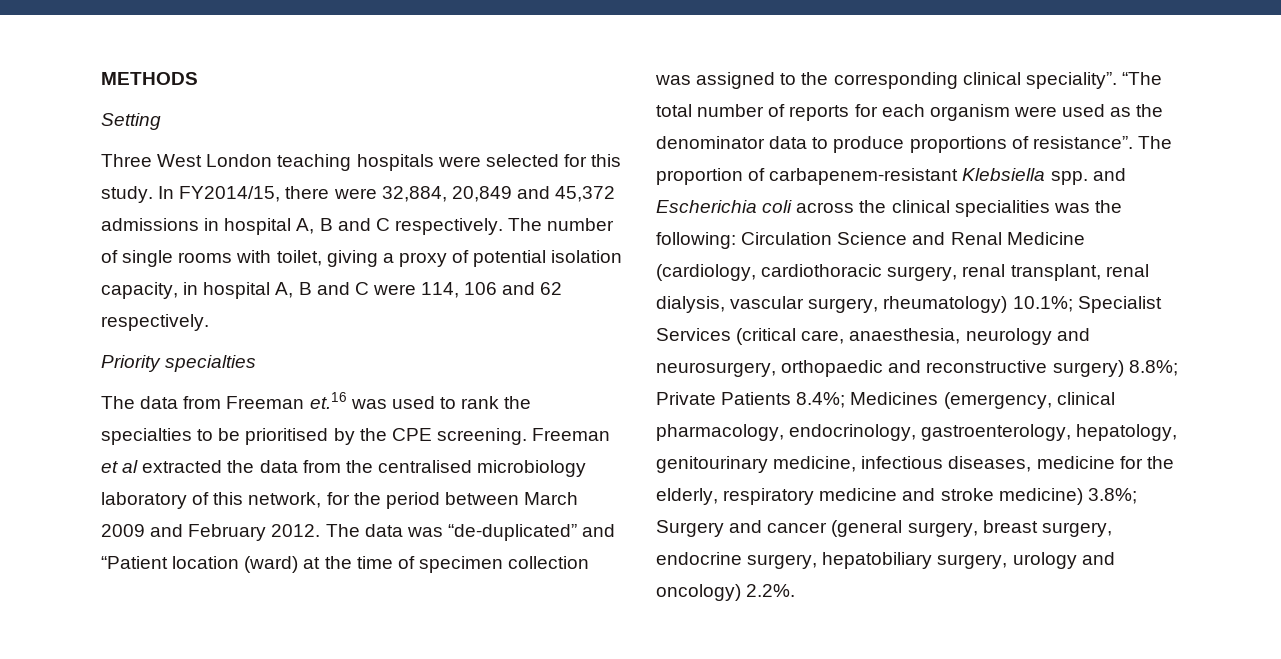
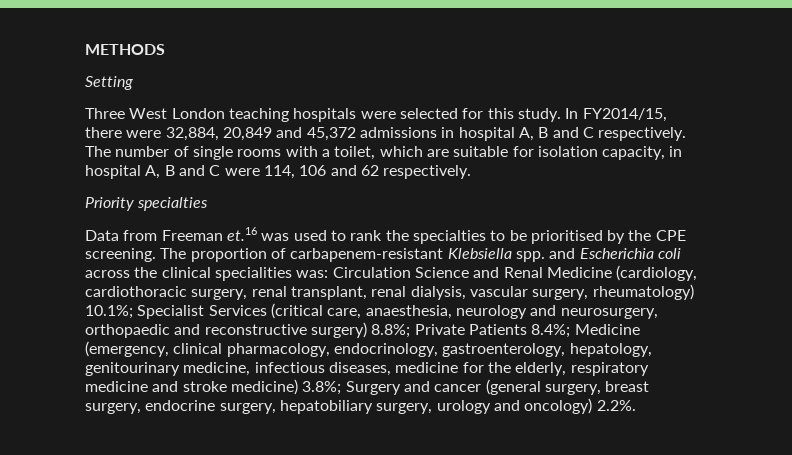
[276,250,547,267] toilet, giving a proxy of potential -> [321,146,534,160] a toilet, which are suitable for
[101,396,179,409] The data -> [85,230,119,241] Data
[532,428,611,441] [101,460,587,477] [101,492,579,509] [101,524,616,541] [101,556,590,573] [655,72,1162,89] [656,104,1164,121] [656,136,1133,153] Freeman et al extracted the data from the centralised microbiology laboratory of this network, for the period between March 2009 and February 2012. The data was “de-duplicated” and “Patient location (ward) at the time of specimen collection was assigned to the corresponding clinical speciality”. “The total number of reports for each organism were used as the denominator data to produce proportions of resistance”. -> (156, 255) none
[1053,200,1122,213] [656,232,736,249] was the following: -> [296,270,329,278] was:
[850,392,939,405] Medicines -> [574,324,640,335] Medicine

